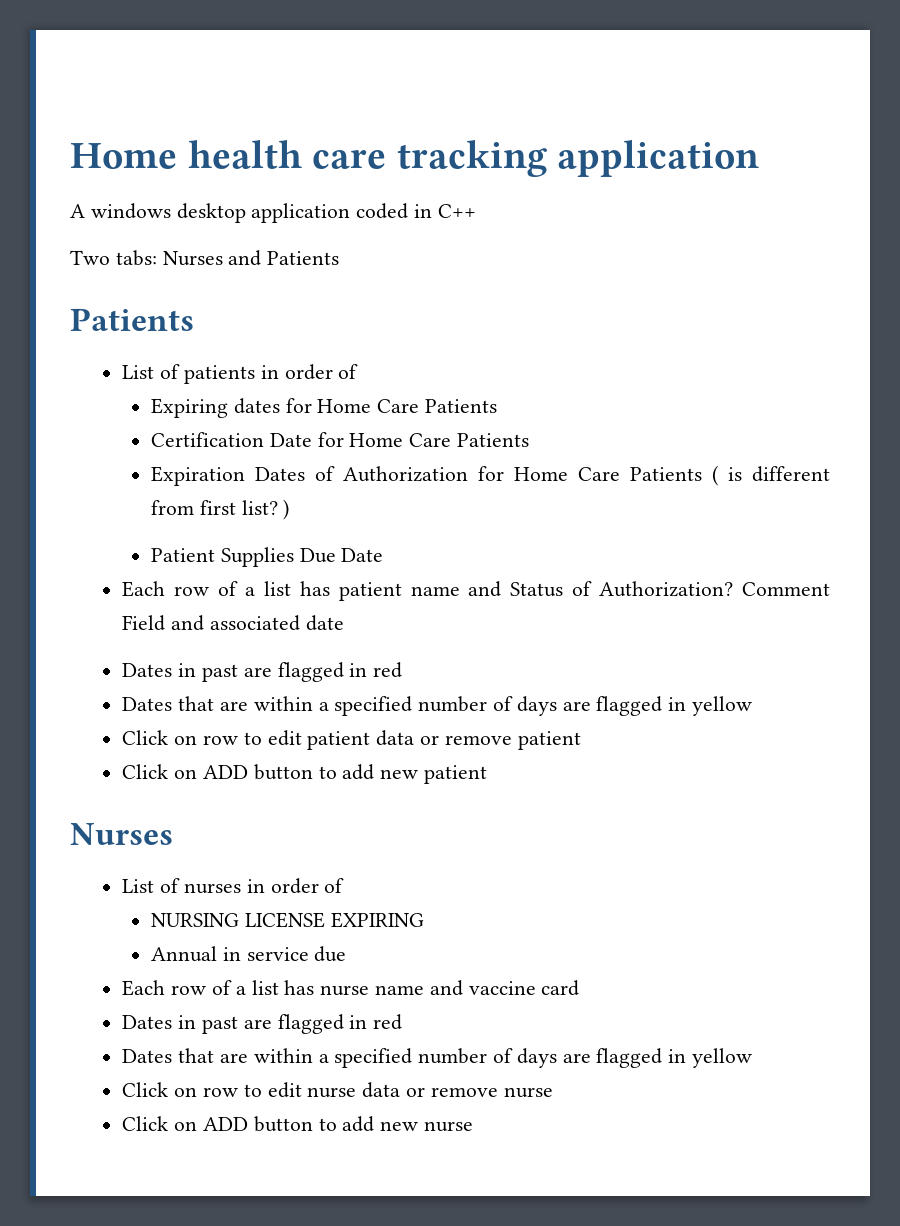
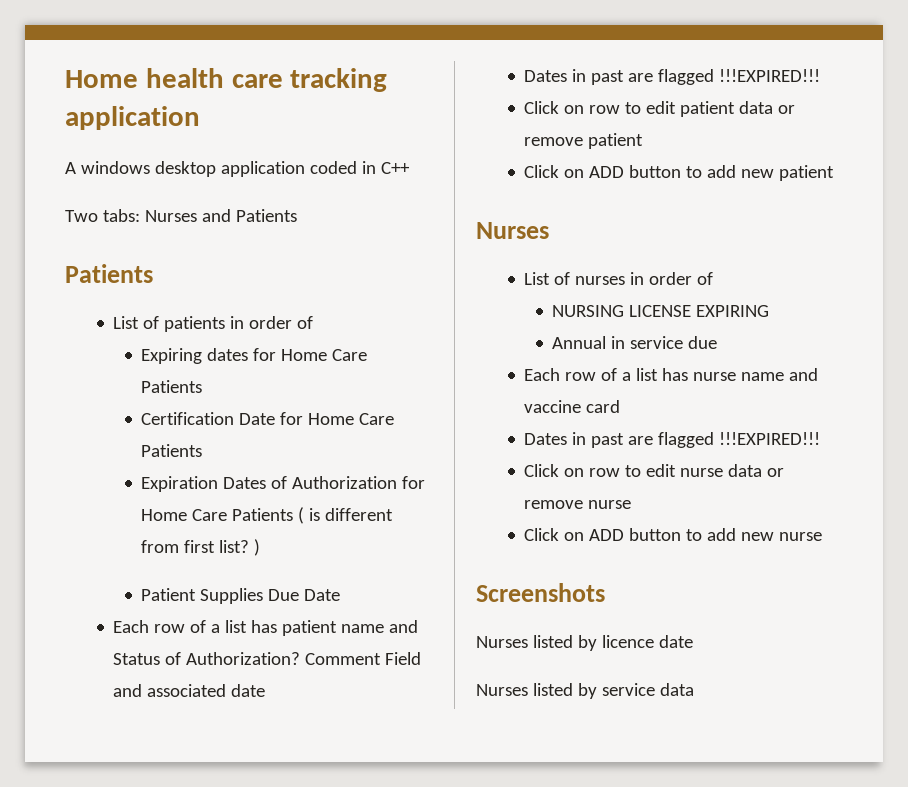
[349,662,403,678] [122,696,753,716] in red // Dates that are within a specified number of days are flagged in yellow -> [719,69,821,82] !!!EXPIRED!!!
[349,1014,403,1030] [122,1048,753,1068] in red // Dates that are within a specified number of days are flagged in yellow -> [719,432,821,445] !!!EXPIRED!!!
(473, 1126) none -> [476,583,605,602] [476,635,693,651] [476,683,694,699] // Screenshots // Nurses listed by licence date // Nurses listed by service data

